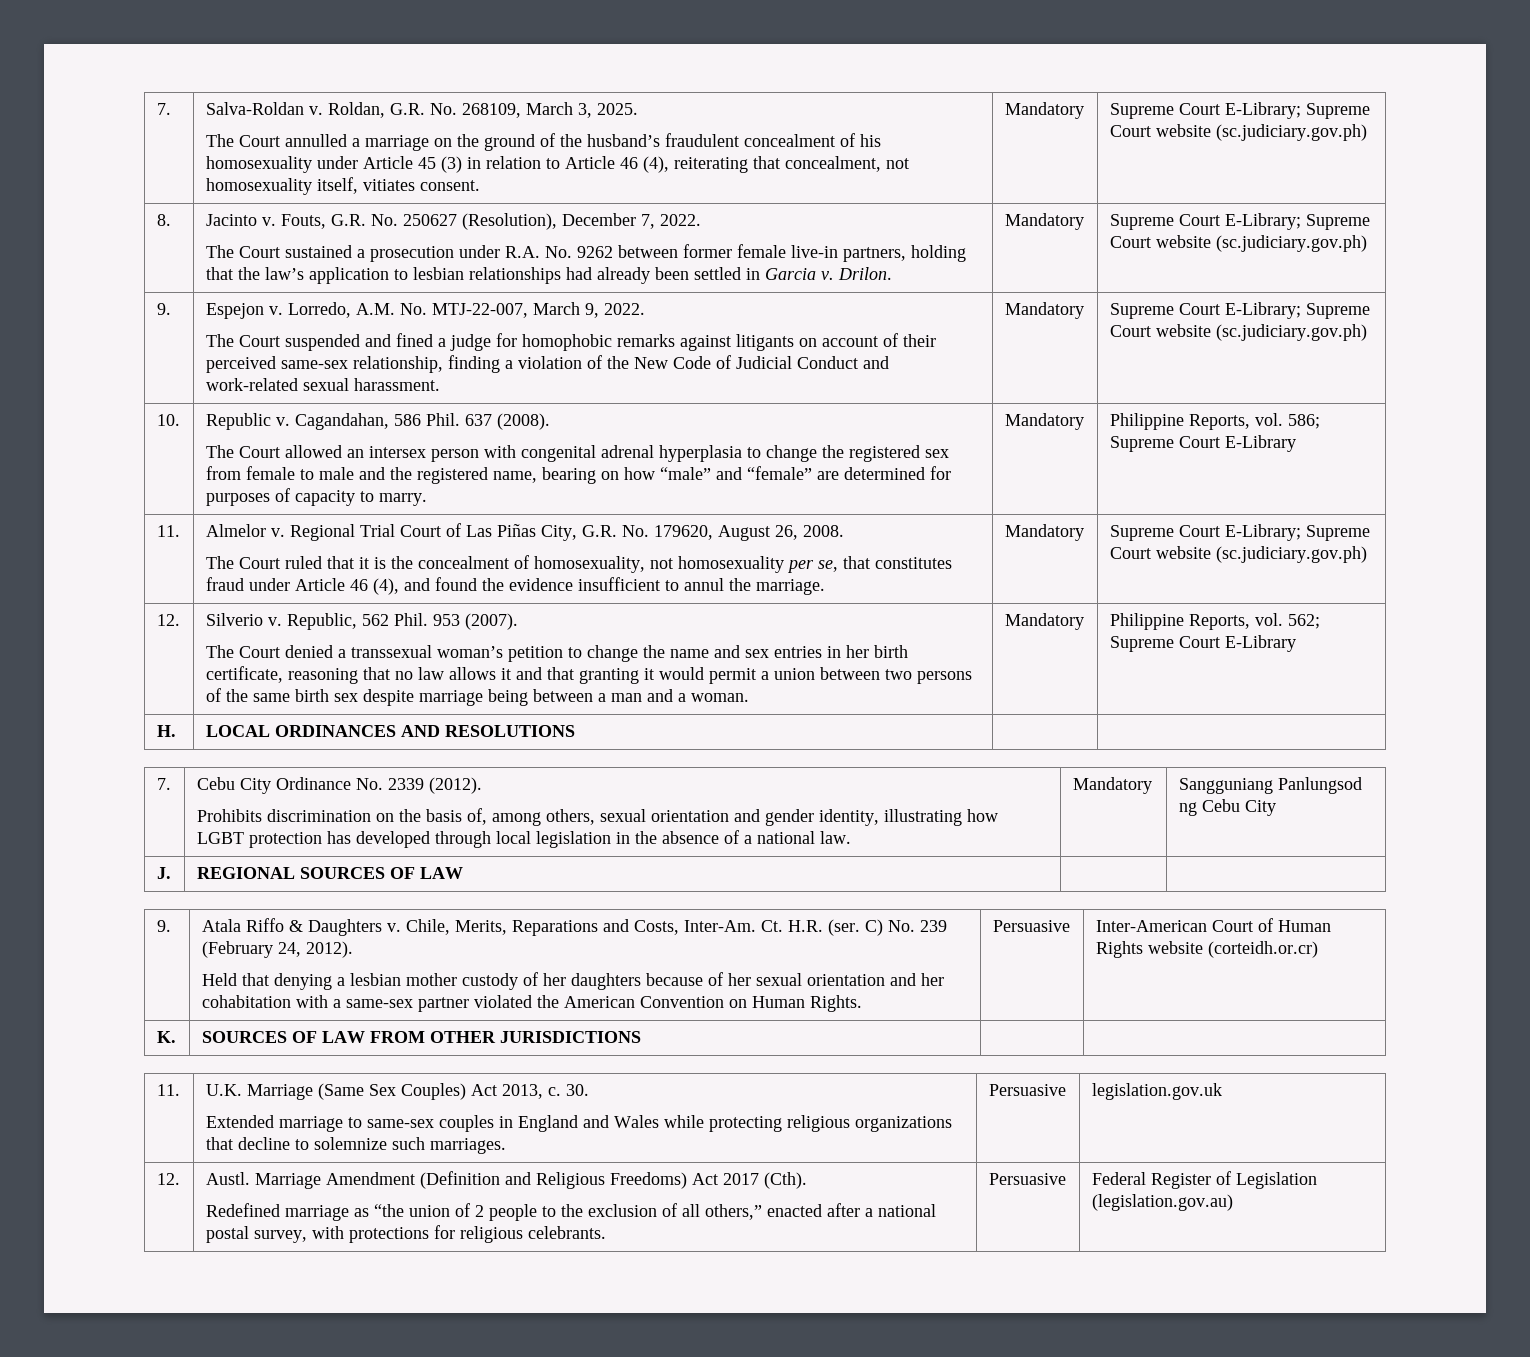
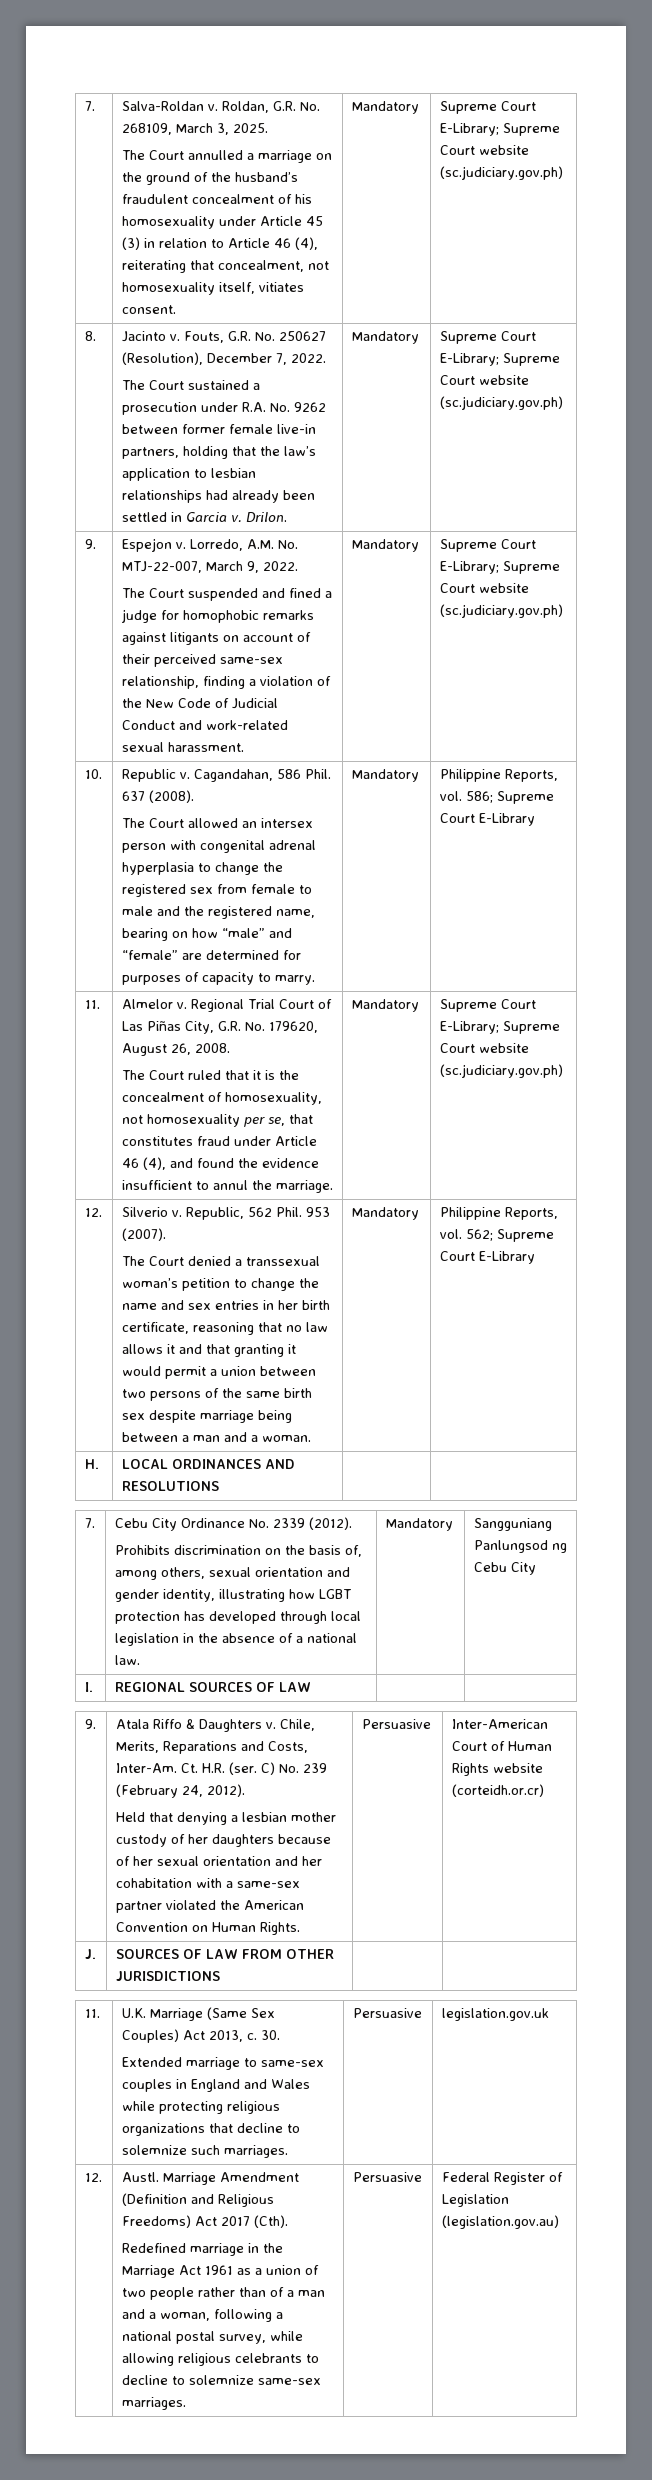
[156,867,171,879] J. -> [84,1682,93,1692] I.
[156,1031,176,1043] K. -> [84,1949,96,1959] J.
[353,1203,936,1221] [205,1225,606,1243] as “the union of 2 people to the exclusion of all others,” enacted after a national postal survey, with protections for religious celebrants. -> [247,2243,283,2253] [121,2265,319,2278] [121,2287,325,2300] [121,2309,283,2322] [121,2331,303,2344] [121,2353,319,2366] [121,2375,321,2385] [121,2397,186,2410] in the Marriage Act 1961 as a union of two people rather than of a man and a woman, following a national postal survey, while allowing religious celebrants to decline to solemnize same-sex marriages.

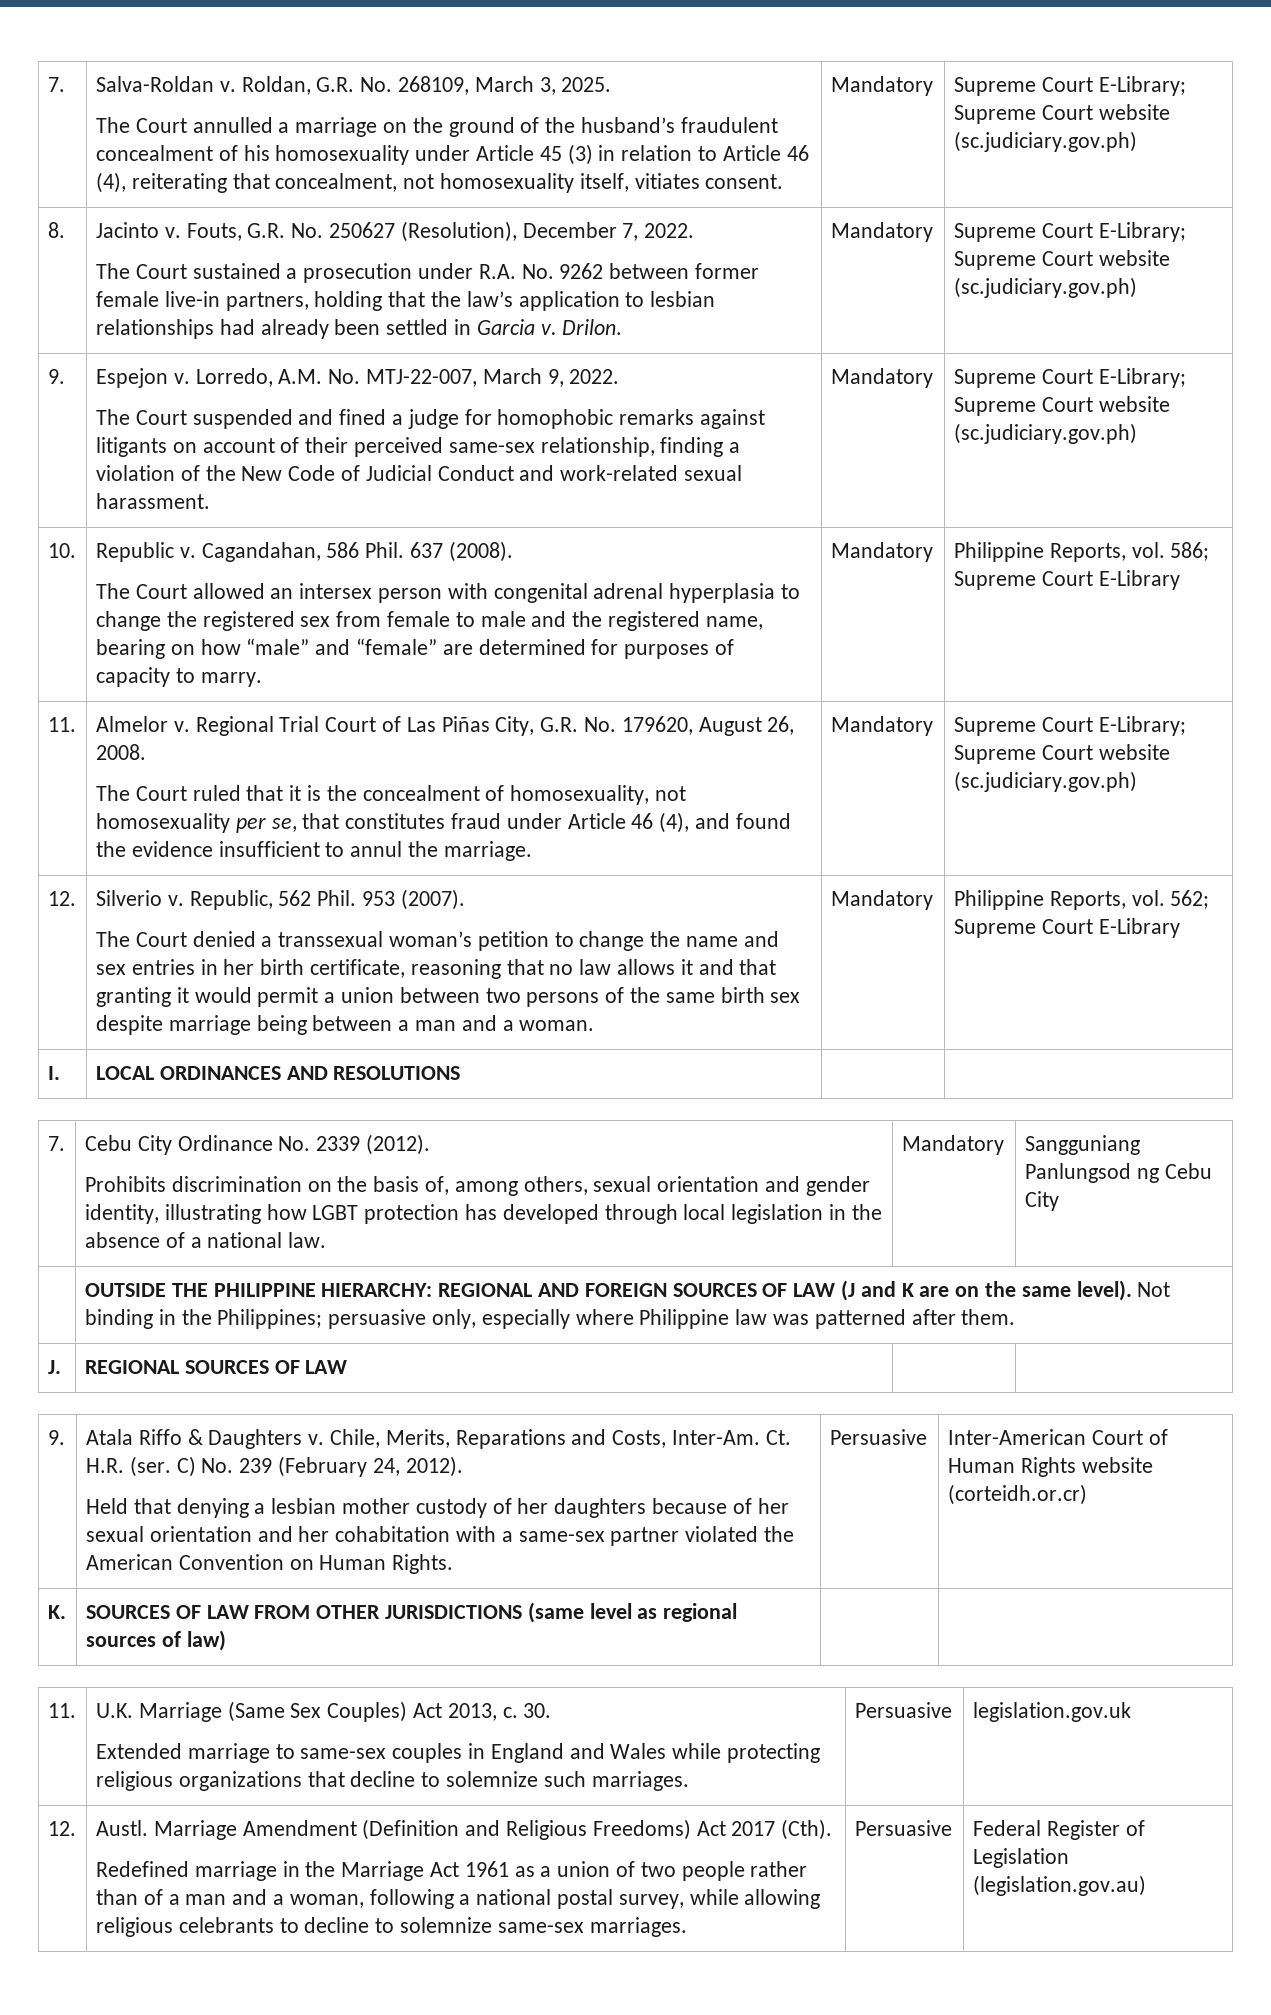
[84,1459,99,1469] H. -> [47,1066,60,1080] I.
[84,1682,93,1692] I. -> [84,1280,1171,1301] [84,1309,1016,1329] [47,1360,61,1374] | OUTSIDE THE PHILIPPINE HIERARCHY: REGIONAL AND FOREIGN SOURCES OF LAW (J and K are on the same level). Not binding in the Philippines; persuasive only, especially where Philippine law was patterned after them. // J.
[84,1949,96,1959] J. -> [47,1605,66,1619] K.
(220, 1976) none -> [527,1602,738,1623] [85,1630,226,1651] (same level as regional sources of law)

